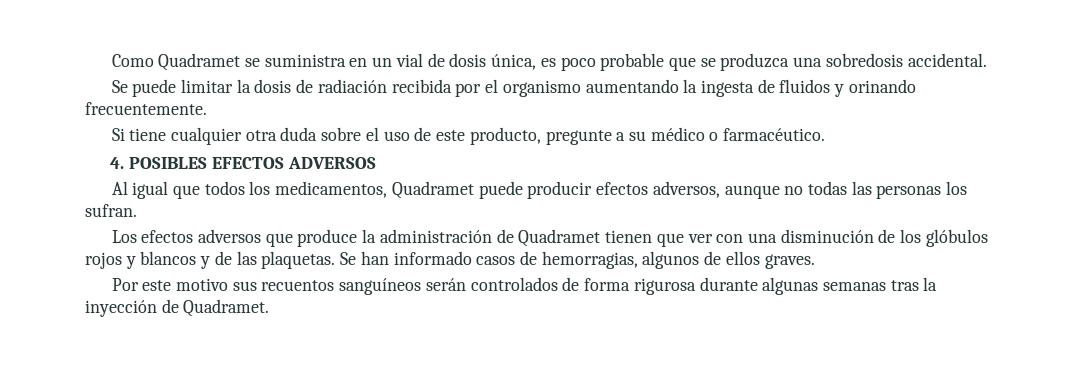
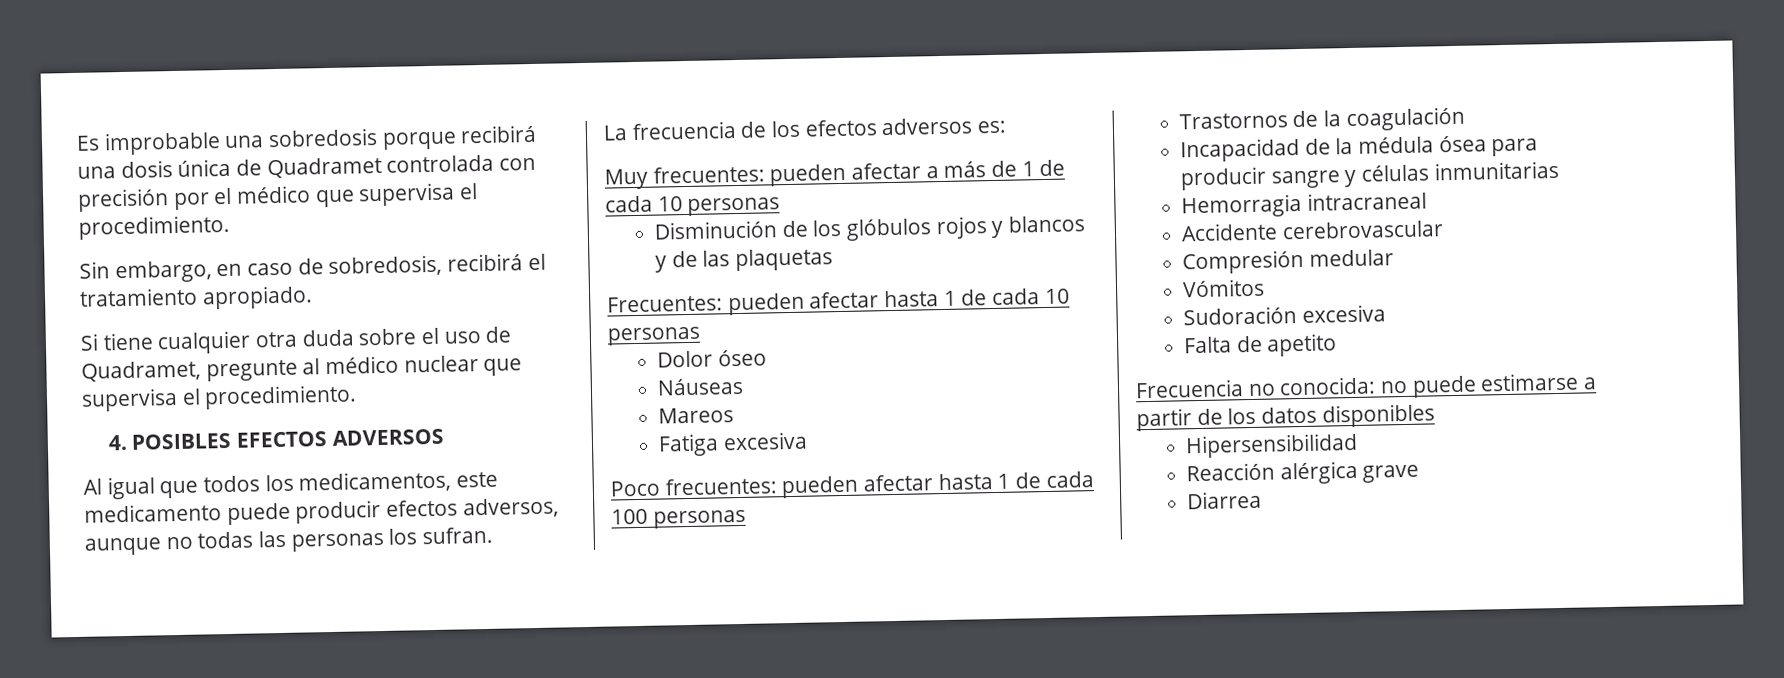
[111,53,987,71] [111,79,916,97] [85,102,207,115] Como Quadramet se suministra en un vial de dosis única, es poco probable que se produzca una sobredosis accidental. // Se puede limitar la dosis de radiación recibida por el organismo aumentando la ingesta de fluidos y orinando frecuentemente. -> [76,124,538,156] [77,154,537,179] [77,182,479,212] [78,214,230,240] [79,253,546,284] [79,285,313,310] Es improbable una sobredosis porque recibirá una dosis única de Quadramet controlada con precisión por el médico que supervisa el procedimiento. // Sin embargo, en caso de sobredosis, recibirá el tratamiento apropiado.
[436,127,826,145] este producto, pregunte a su médico o farmacéutico. -> [81,355,523,382] [81,384,358,412] Quadramet, pregunte al médico nuclear que supervisa el procedimiento.
[391,181,474,199] Quadramet -> [456,471,499,488] [84,503,222,523] este medicamento
[111,229,874,247] Los efectos adversos que produce la administración de Quadramet tienen que ver con una disminución -> [603,117,1007,141] [604,159,1066,190] [605,195,781,216] [653,220,777,240] La frecuencia de los efectos adversos es: // Muy frecuentes: pueden afectar a más de 1 de cada 10 personas // Disminución
[261,251,815,269] [111,277,938,295] [85,299,270,317] plaquetas. Se han informado casos de hemorragias, algunos de ellos graves. // Por este motivo sus recuentos sanguíneos serán controlados de forma rigurosa durante algunas semanas tras la inyección de Quadramet. -> [734,248,833,272] [607,288,1070,316] [607,326,701,346] [656,349,767,368] [656,377,744,396] [657,407,734,424] [657,431,808,457] [610,471,1094,499] [611,508,746,529] [1178,106,1466,132] [1179,135,1539,163] [1179,160,1559,191] [1180,191,1427,219] [1180,220,1444,242] [1181,249,1394,275] [1181,278,1265,298] [1182,304,1386,326] [1183,333,1338,357] [1135,372,1598,399] [1136,403,1435,432] [1184,432,1358,459] [1185,460,1420,485] [1186,490,1262,510] plaquetas // Frecuentes: pueden afectar hasta 1 de cada 10 personas // Dolor óseo // Náuseas // Mareos // Fatiga excesiva // Poco frecuentes: pueden afectar hasta 1 de cada 100 personas // Trastornos de la coagulación // Incapacidad de la médula ósea para producir sangre y células inmunitarias // Hemorragia intracraneal // Accidente cerebrovascular // Compresión medular // Vómitos // Sudoración excesiva // Falta de apetito // Frecuencia no conocida: no puede estimarse a partir de los datos disponibles // Hipersensibilidad // Reacción alérgica grave // Diarrea

